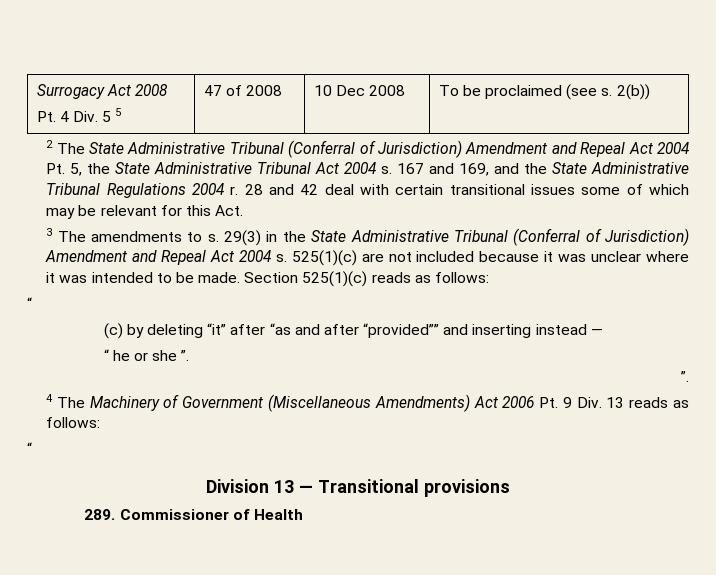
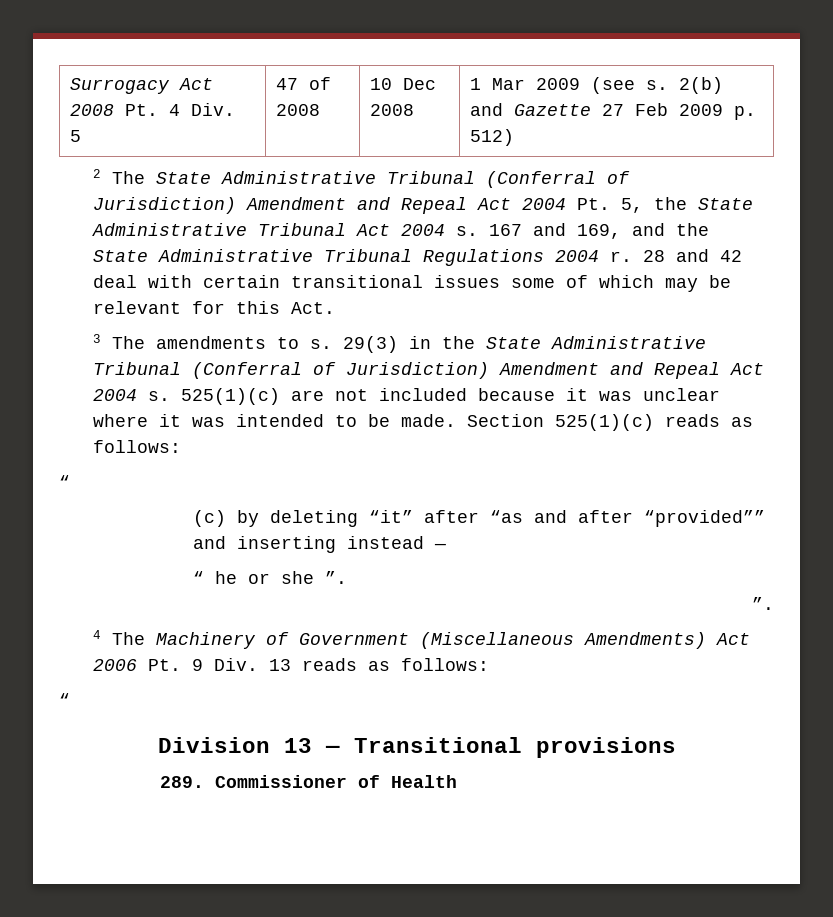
(169, 90) // -> (114, 110) none
[115,108,122,116] 5 -> (81, 136) none
[438,84,650,100] To be proclaimed (see s. 2(b)) -> [469,77,723,94] [469,103,756,120] [469,129,514,146] 1 Mar 2009 (see s. 2(b) and Gazette 27 Feb 2009 p. 512)

